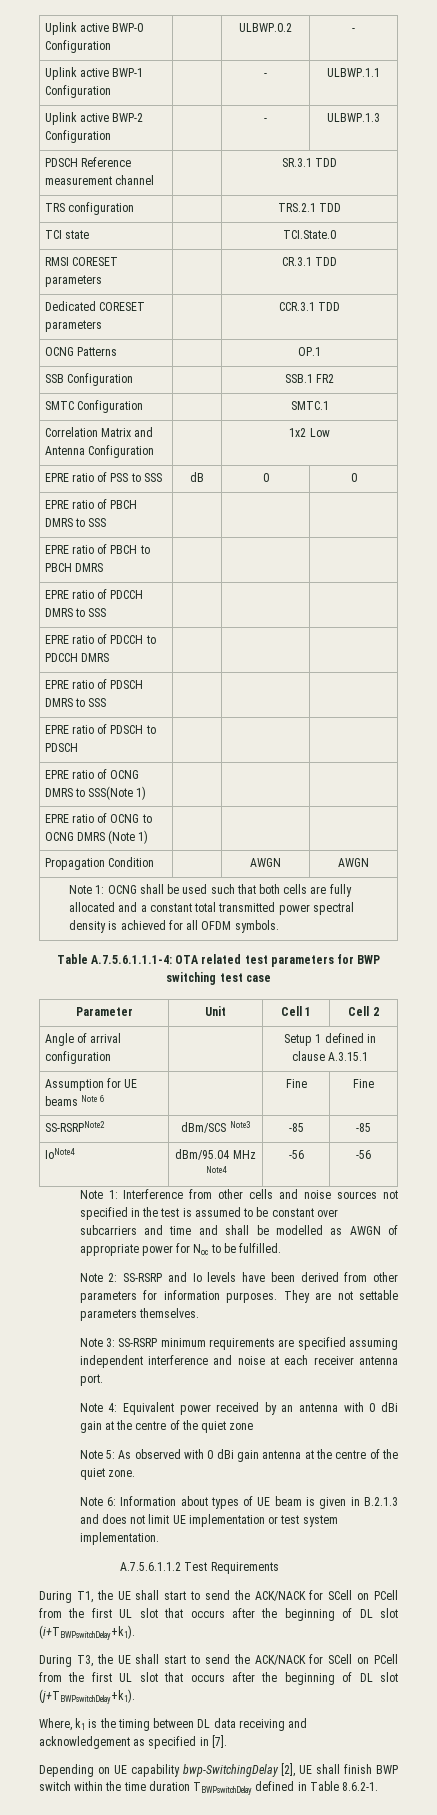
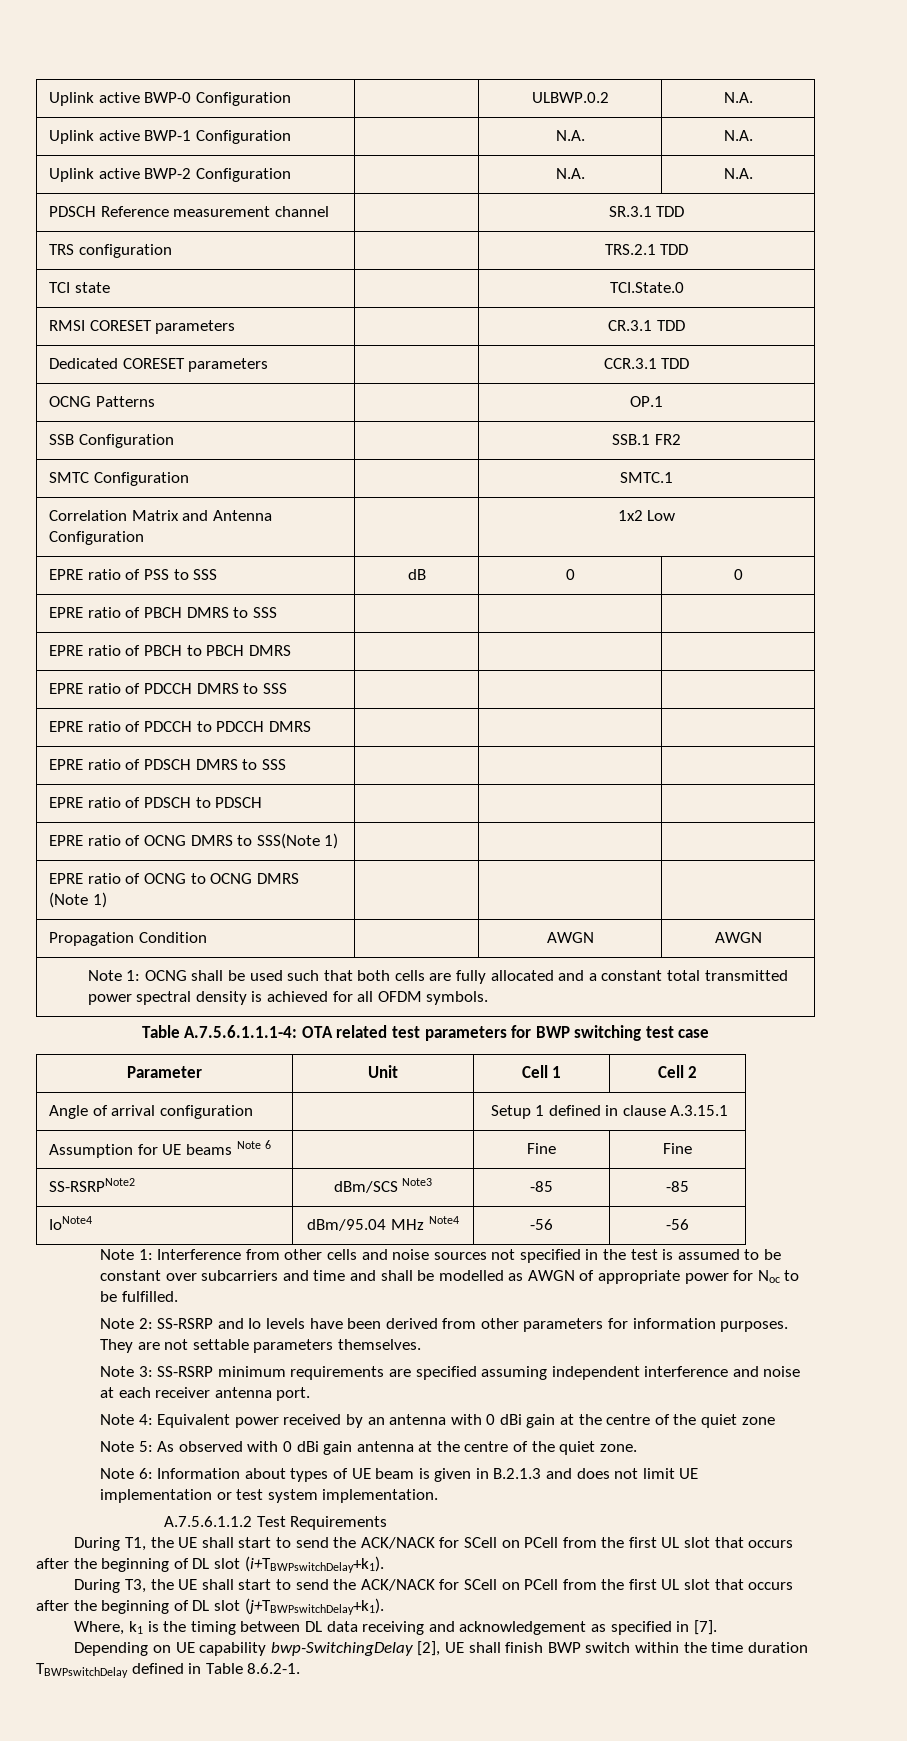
[352,28,355,32] - -> [723,92,753,103] N.A.
[264,73,267,77] [327,68,380,77] - | ULBWP.1.1 -> [555,130,585,141] [723,130,753,141] N.A. | N.A.
[264,118,267,122] [327,113,380,122] - | ULBWP.1.3 -> [555,168,585,179] [723,168,753,179] N.A. | N.A.

